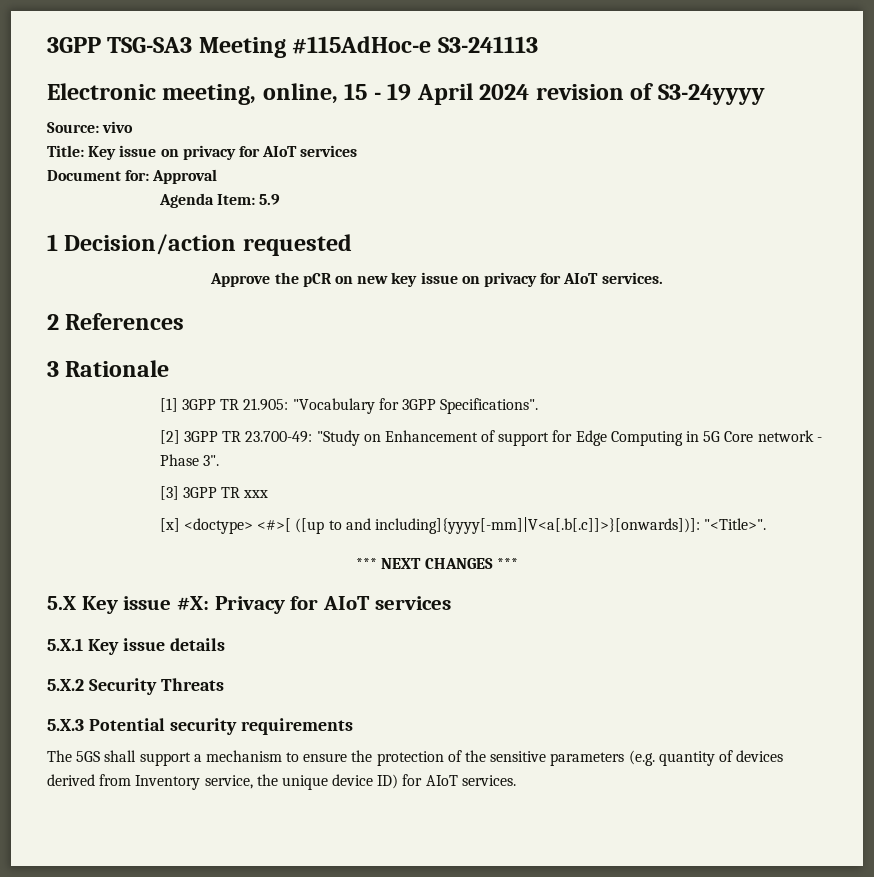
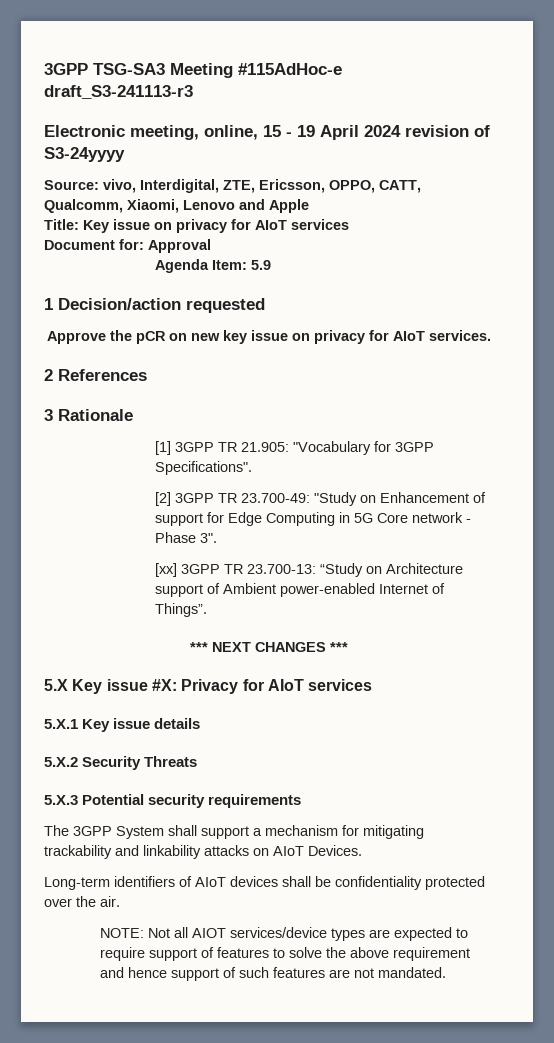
[437,36,538,53] S3-241113 -> [44,85,193,99] draft_S3-241113-r3
[102,121,134,133] vivo -> [103,179,421,193] [44,199,309,213] vivo, Interdigital, ZTE, Ericsson, OPPO, CATT, Qualcomm, Xiaomi, Lenovo and Apple
[159,486,269,500] [159,517,767,534] [3] 3GPP TR xxx // [x] <doctype> <#>[ ([up to and including]{yyyy[-mm]|V<a[.b[.c]]>}[onwards])]: "<Title>". -> [155,563,464,577] [155,583,446,597] [155,603,208,617] [xx] 3GPP TR 23.700-13: “Study on Architecture support of Ambient power-enabled Internet of Things”.
[76,751,101,762] 5GS -> [73,826,164,839] 3GPP System
[286,750,784,766] [47,774,516,790] to ensure the protection of the sensitive parameters (e.g. quantity of devices derived from Inventory service, the unique device ID) for AIoT services. -> [342,825,424,839] [44,845,362,859] [44,876,485,890] [44,896,120,907] [99,927,468,941] [99,947,470,961] [99,967,446,981] for mitigating trackability and linkability attacks on AIoT Devices. // Long-term identifiers of AIoT devices shall be confidentiality protected over the air. // NOTE: Not all AIOT services/device types are expected to require support of features to solve the above requirement and hence support of such features are not mandated.

